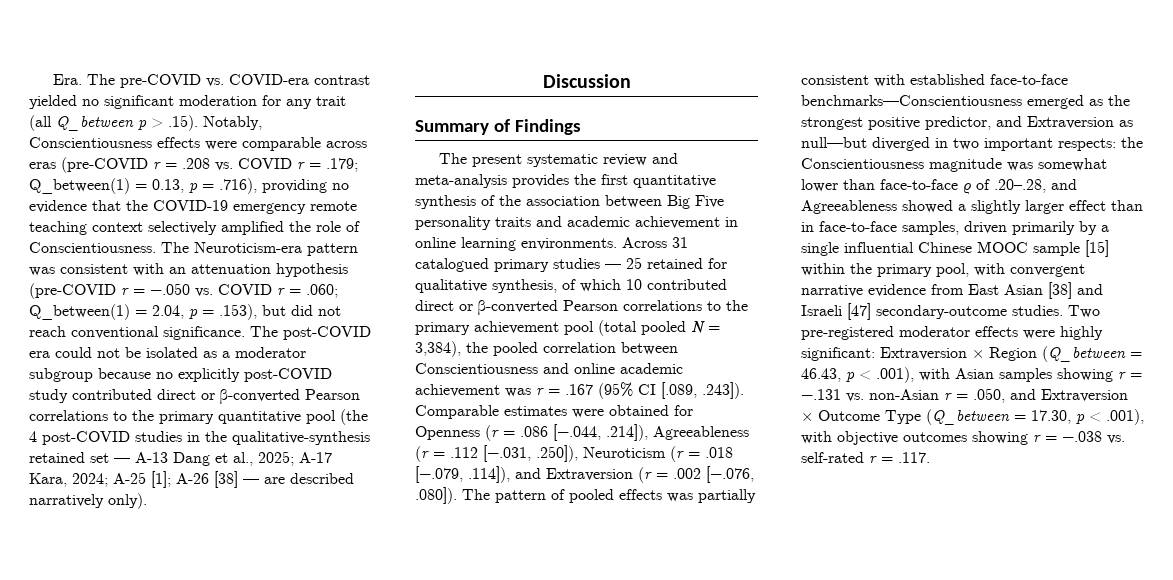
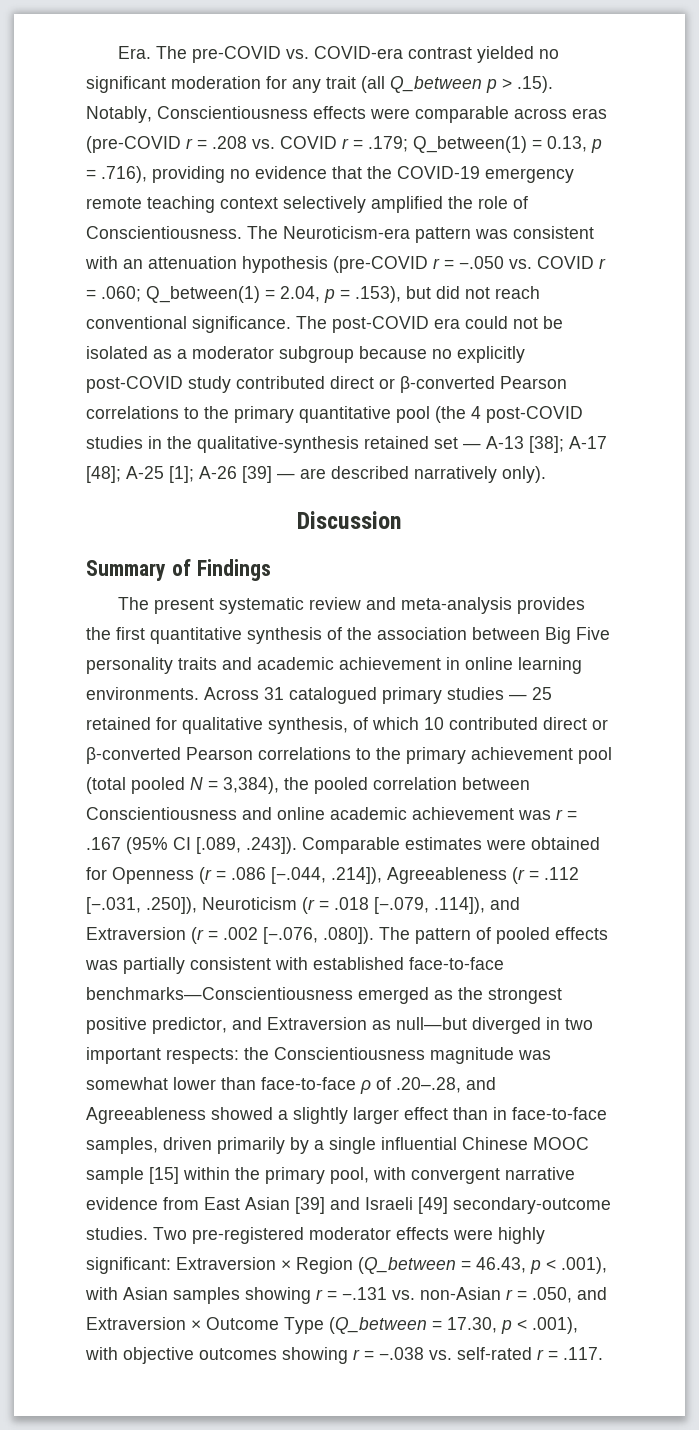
[173,451,332,466] [29,473,108,487] Dang et al., 2025; A-17 Kara, 2024; -> [529,436,607,453] [86,466,121,483] [38]; A-17 [48];
[214,471,238,488] [38] -> [242,466,272,483] [39]
[1048,282,1072,299] [38] -> [295,1197,325,1214] [39]
[847,303,871,320] [47] -> [418,1197,448,1214] [49]

